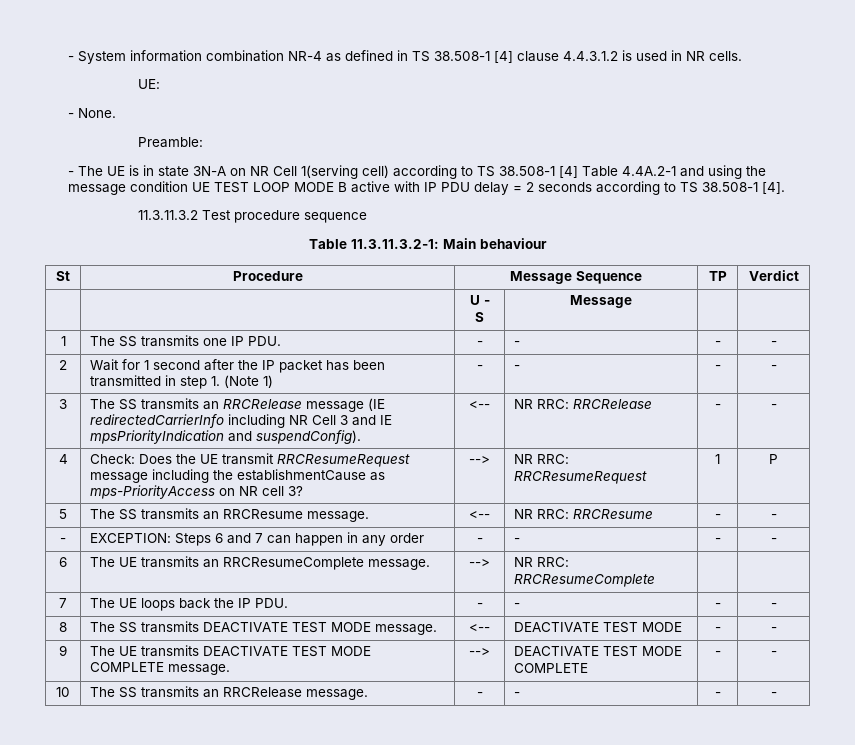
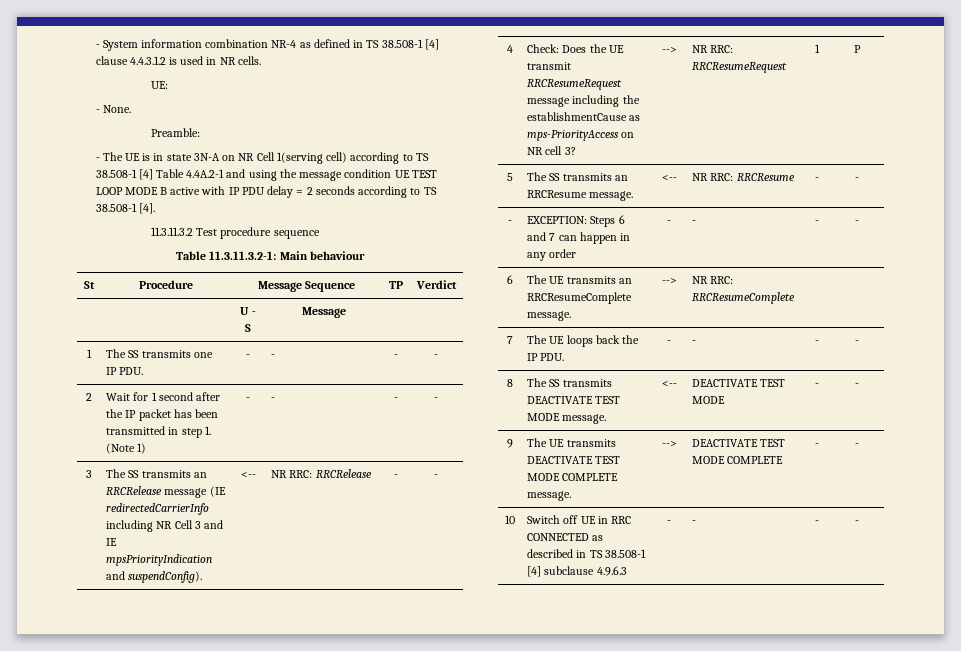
[90,686,369,700] The SS transmits an RRCRelease message. -> [527,515,632,524] [527,533,604,541] [527,549,646,558] [527,566,627,577] Switch off UE in RRC CONNECTED as described in TS 38.508-1 [4] subclause 4.9.6.3

